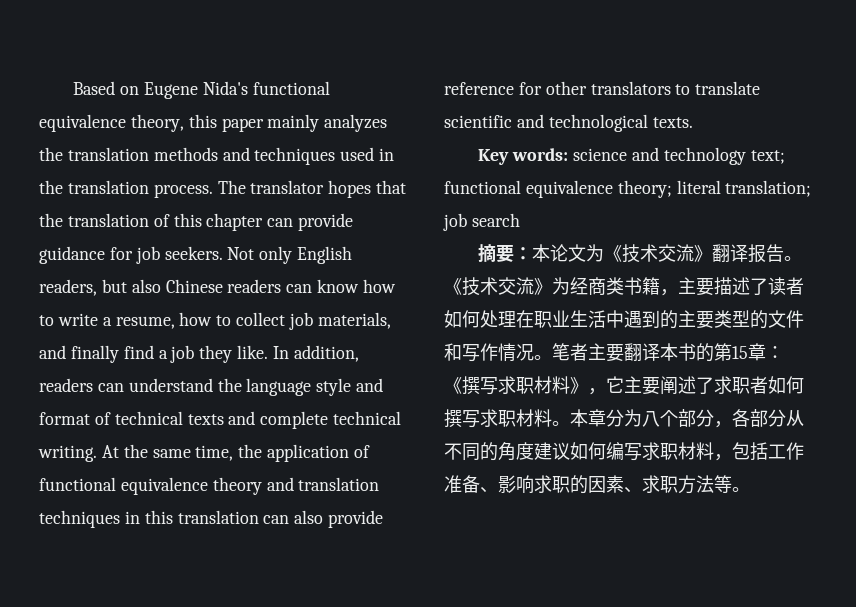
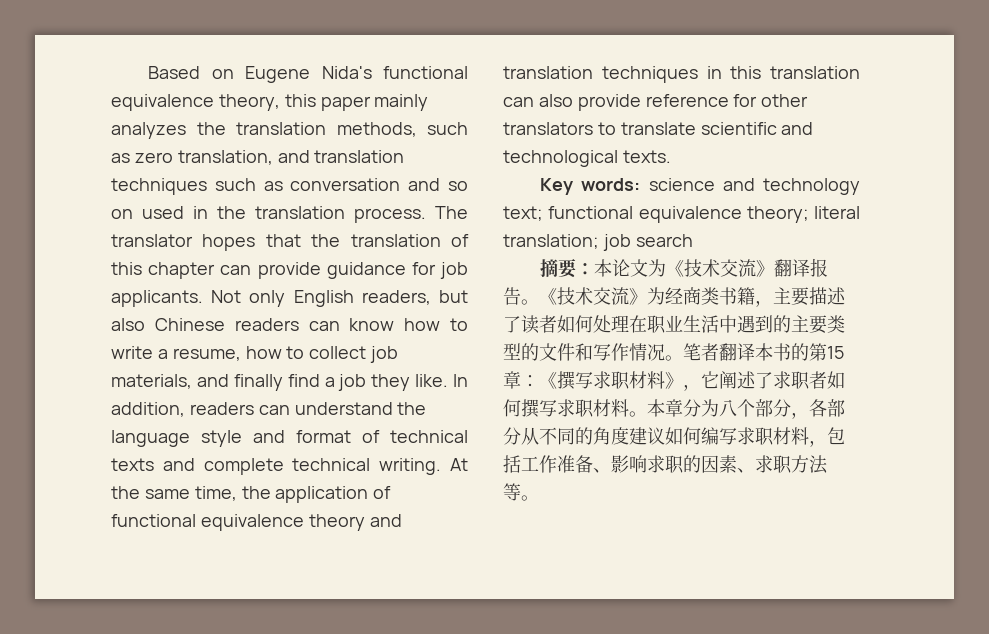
[153,147,336,165] methods and techniques -> [336,122,468,137] [111,150,405,165] [111,178,469,195] [111,209,133,219] methods, such as zero translation, and translation techniques such as conversation and so on
[164,246,223,260] seekers. -> [111,290,203,307] applicants.
[588,343,624,362] 主要 -> (719, 352) none
[624,376,660,395] 主要 -> (719, 380) none

